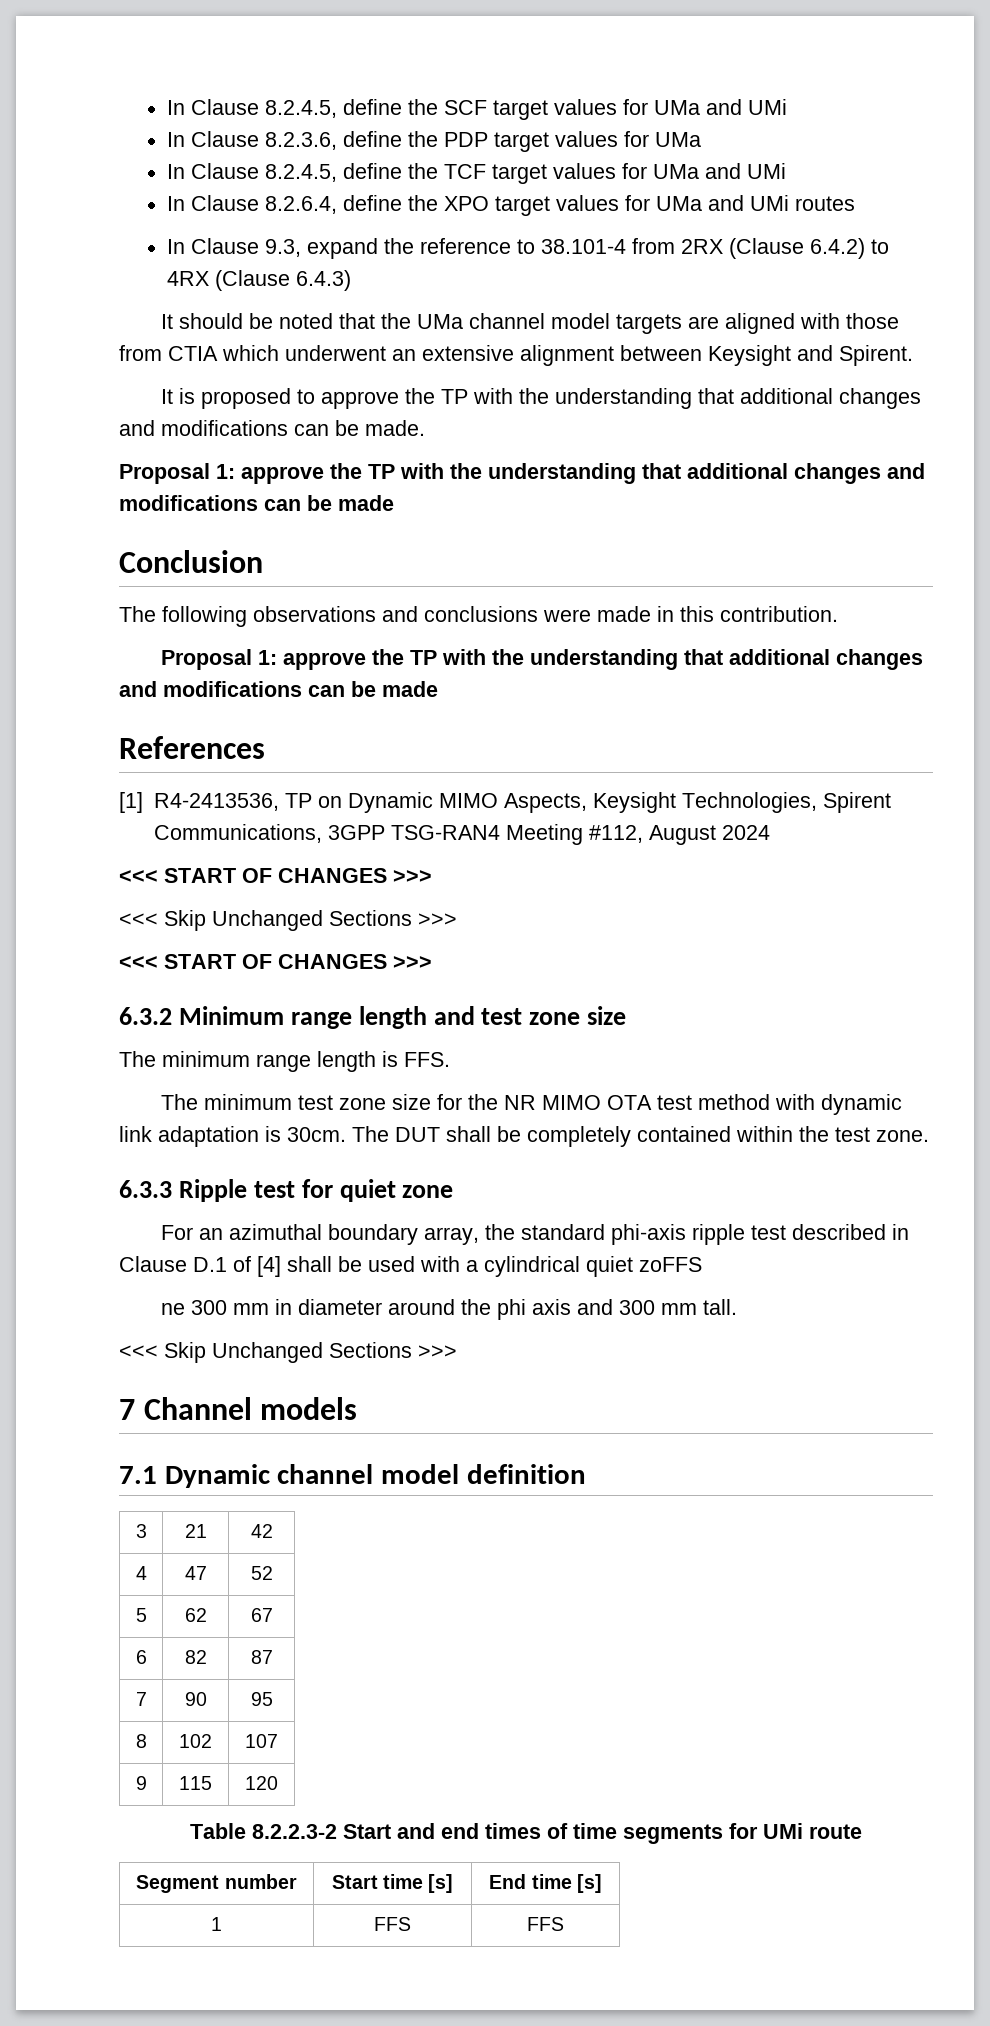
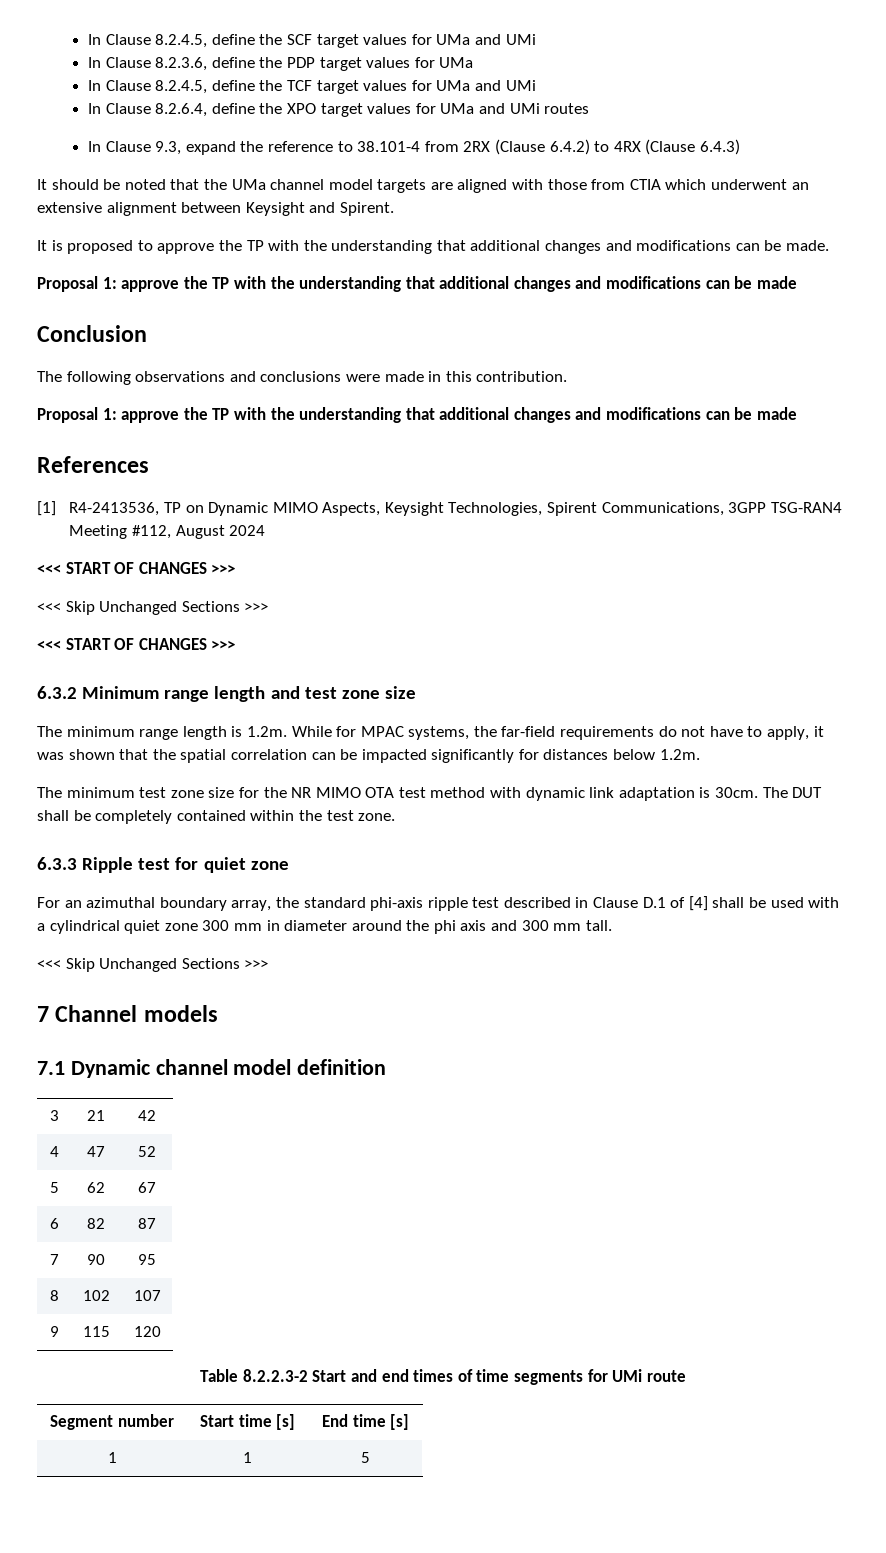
[404,1052,450,1067] FFS. -> [246,726,824,740] [37,749,700,763] 1.2m. While for MPAC systems, the far-field requirements do not have to apply, it was shown that the spatial correlation can be impacted significantly for distances below 1.2m.
[639,1257,702,1272] [161,1303,186,1315] zoFFS // ne -> [164,923,198,931] zone
[374,1917,411,1931] [527,1917,564,1931] FFS | FFS -> [243,1452,253,1463] [361,1452,370,1463] 1 | 5

